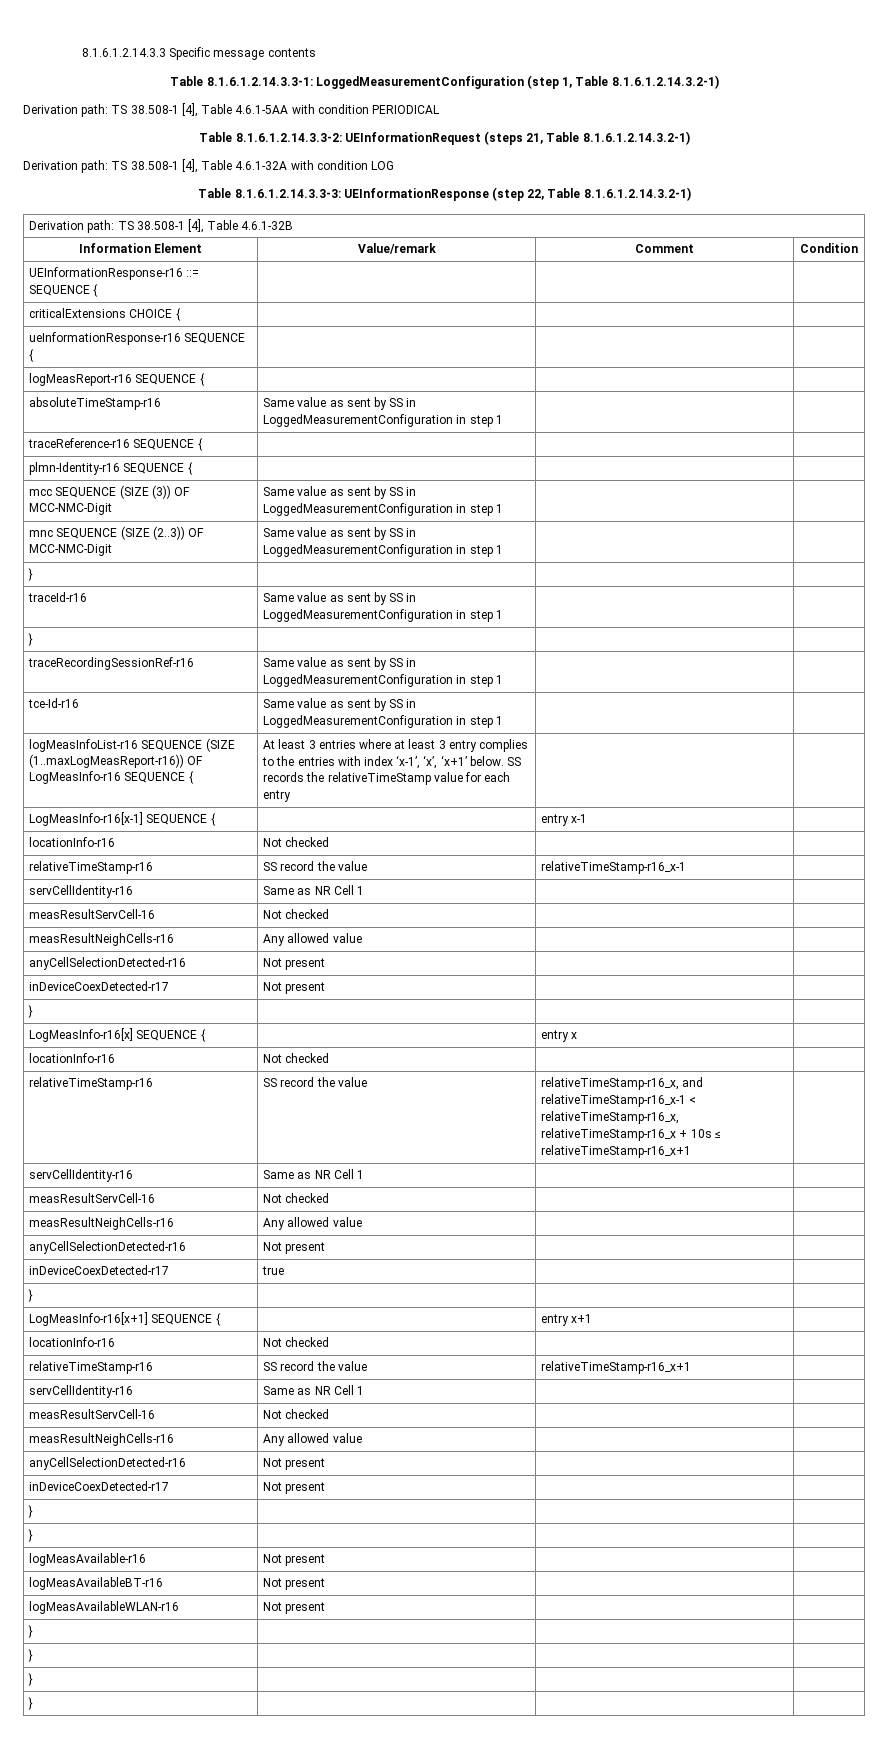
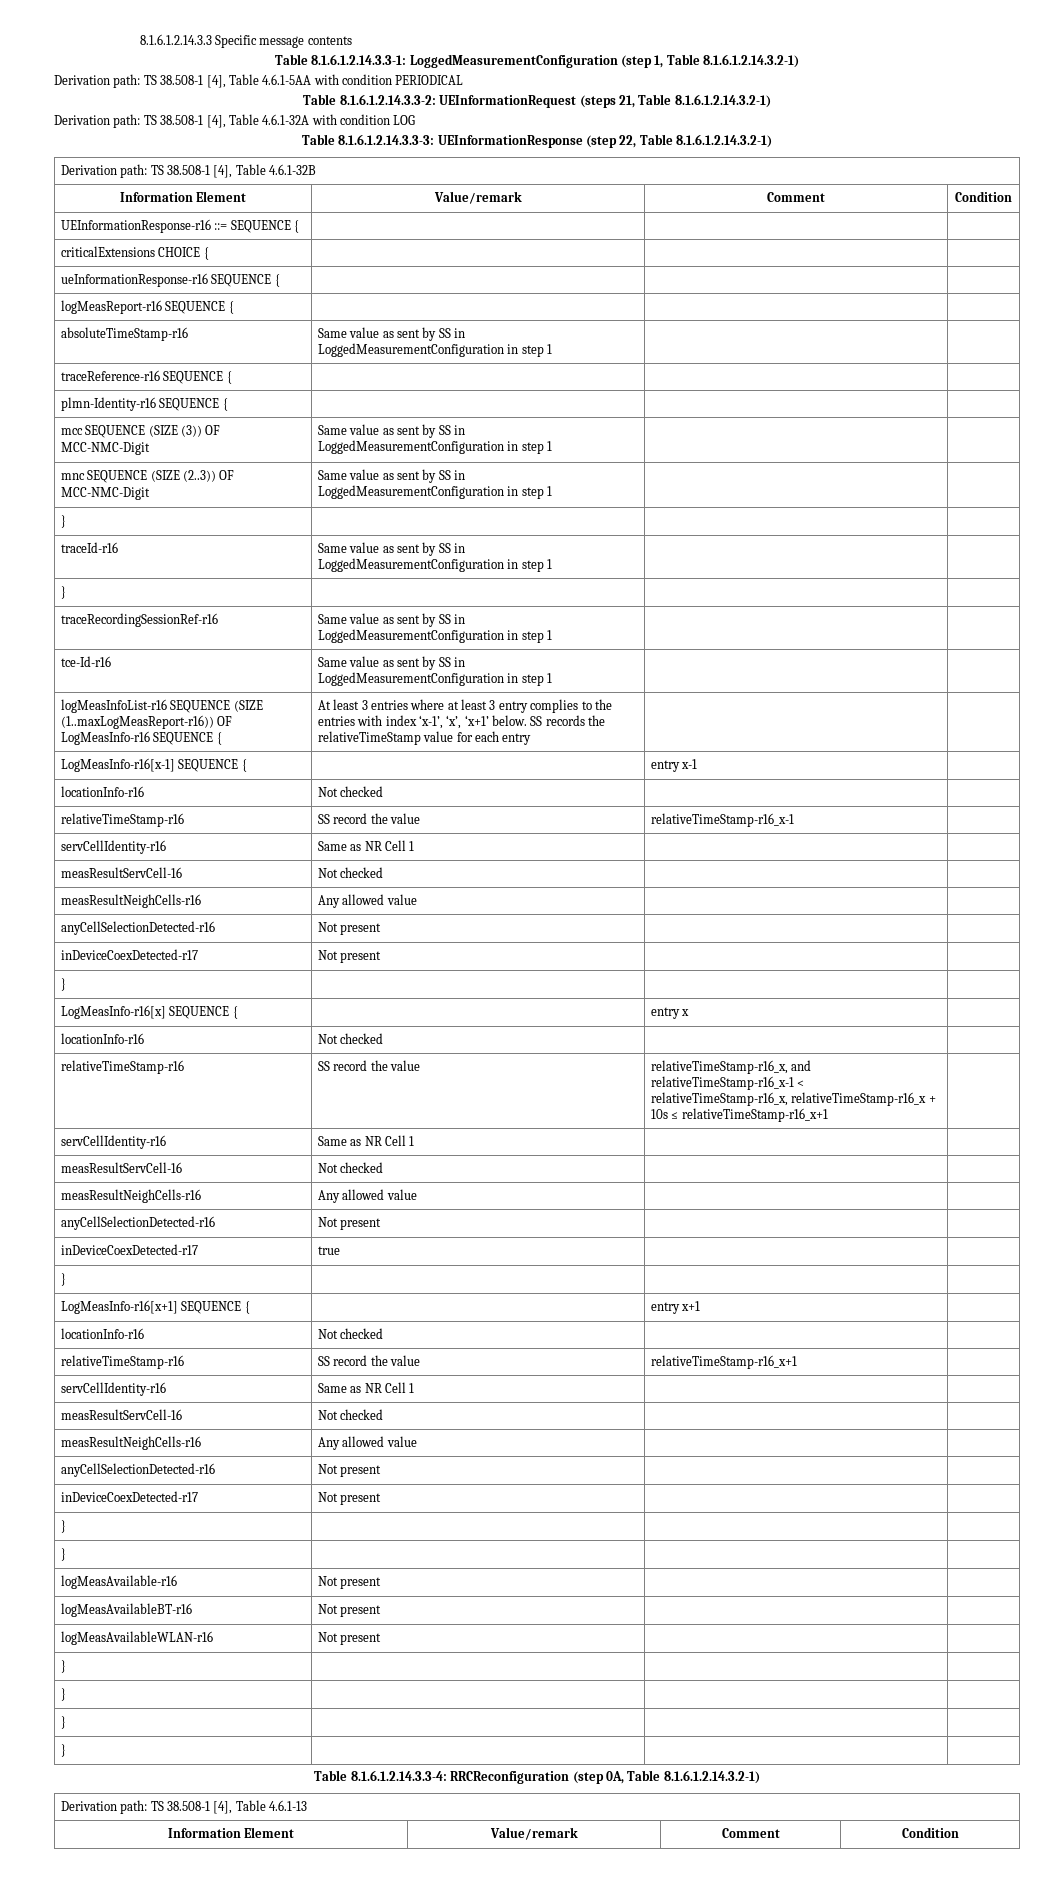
(34, 1703) none -> [314,1770,760,1784] [60,1800,308,1814] [167,1827,295,1838] [489,1827,578,1840] [721,1828,780,1838] [901,1827,959,1838] // Table 8.1.6.1.2.14.3.3-4: RRCReconfiguration (step 0A, Table 8.1.6.1.2.14.3.2-1) // Derivation path: TS 38.508-1 [4], Table 4.6.1-13 // Information Element | Value/remark | Comment | Condition

